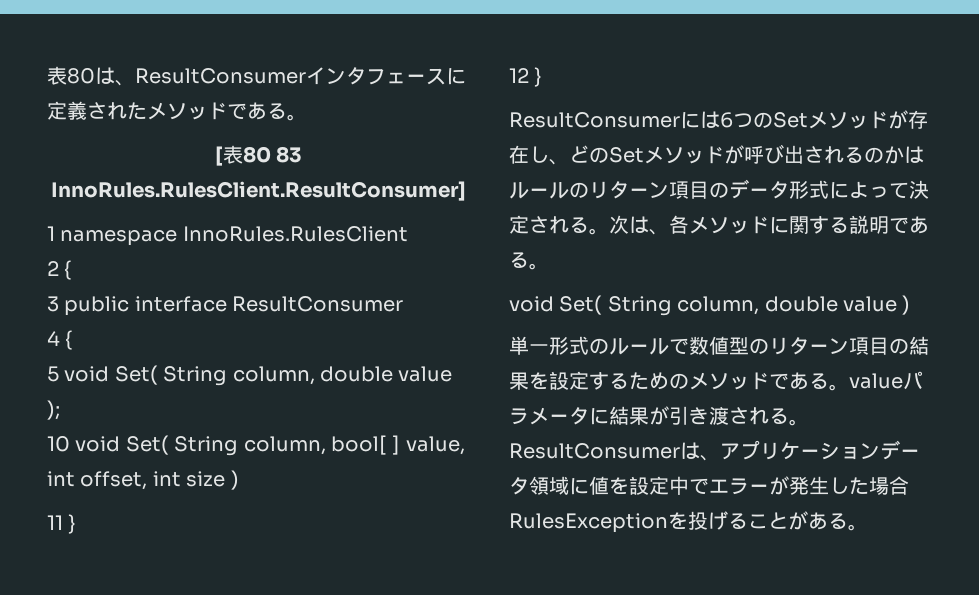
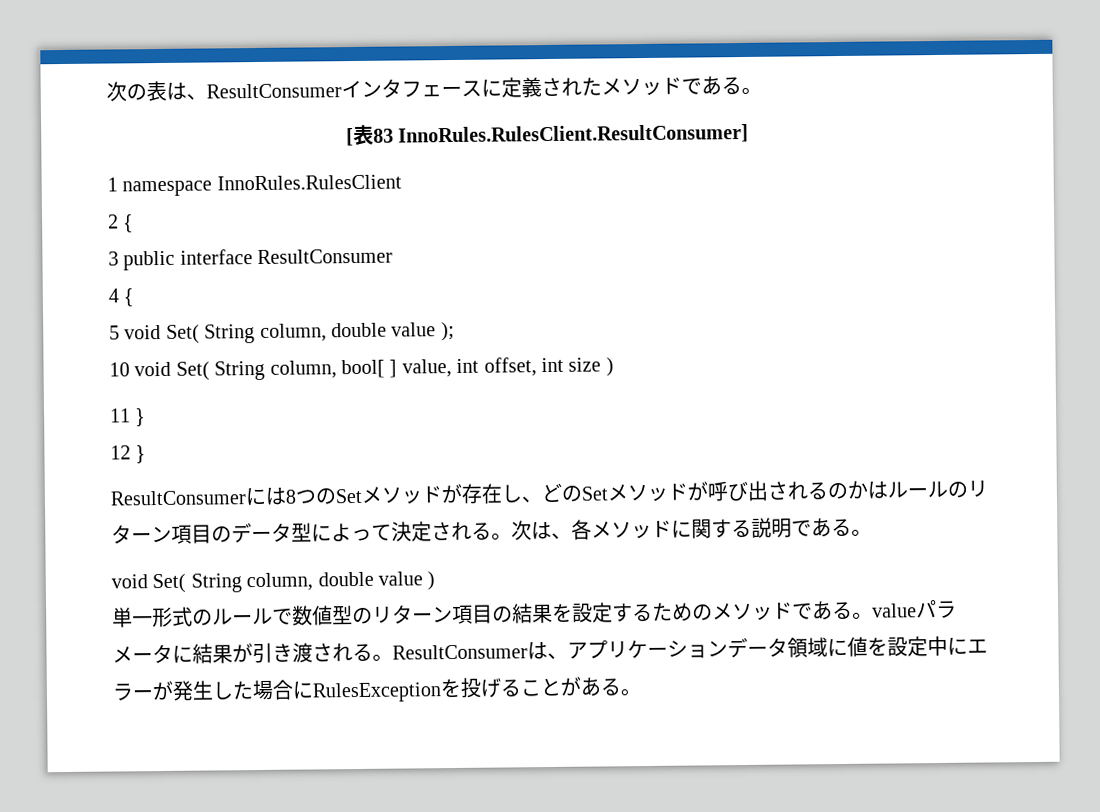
[47,66,95,85] 表80 -> [106,80,167,102] 次の表
[242,146,271,163] 80 -> (374, 135) none
[720,112,733,128] 6 -> [285,489,296,504] 8
[789,180,829,199] 形式 -> [291,522,312,542] 型
[689,478,709,495] で -> [947,637,968,655] に
(909, 485) none -> [292,681,313,699] に

